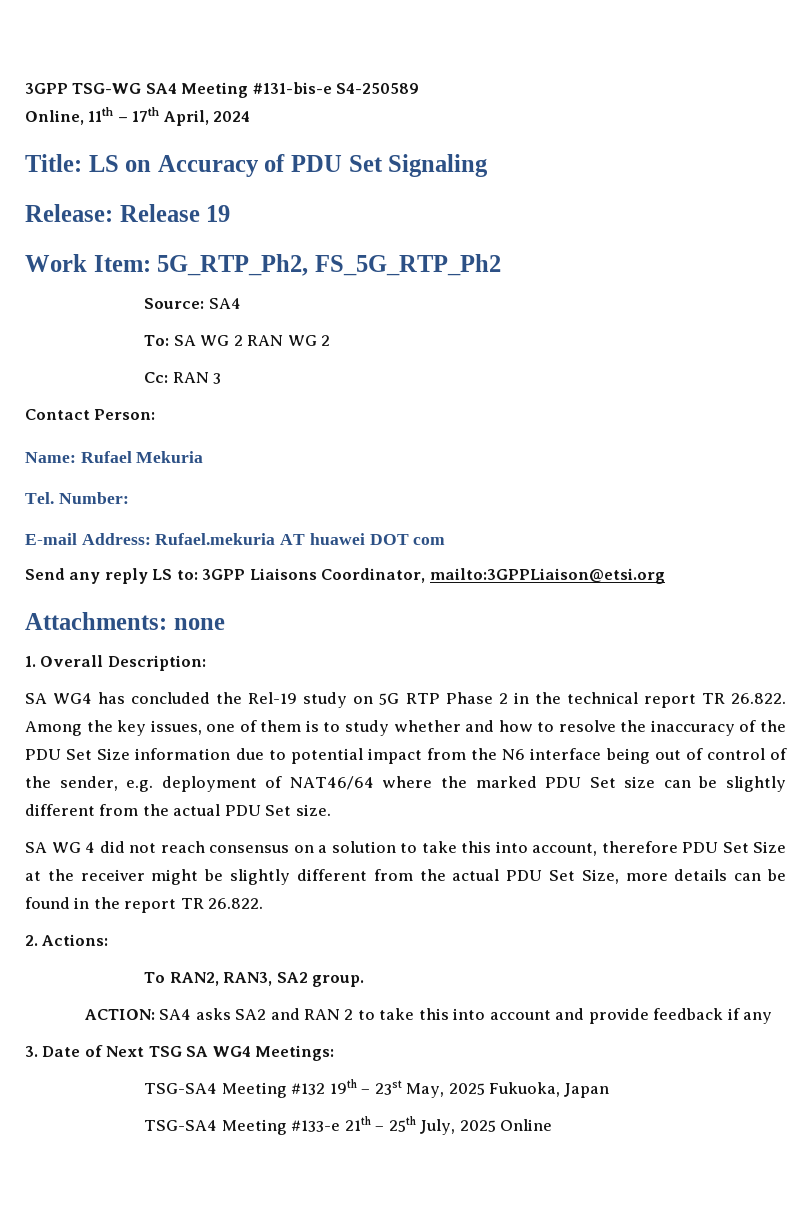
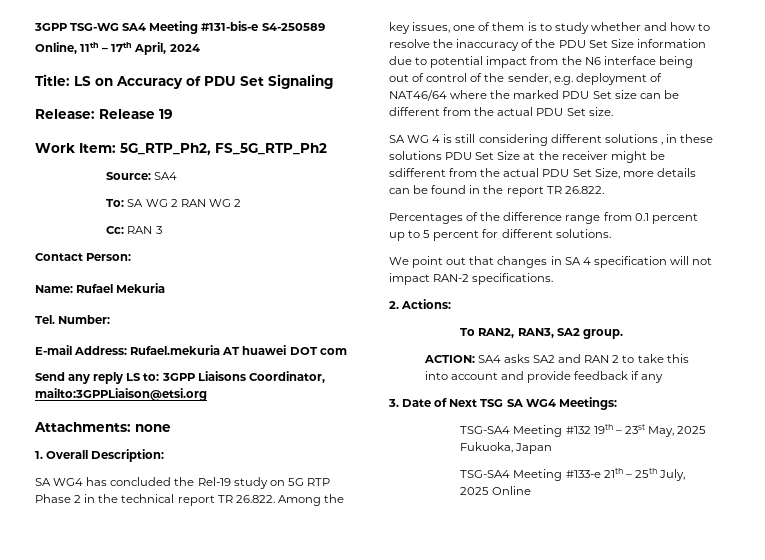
[725,776,786,792] slightly -> (679, 94) none
[99,841,678,856] did not reach consensus on a solution to take this into account, therefore -> [443,134,714,146] [389,151,442,160] is still considering different solutions , in these solutions
[230,869,367,885] slightly different -> [389,168,446,177] sdifferent
(264, 903) none -> [389,212,698,224] [389,229,611,241] [389,256,713,268] [389,273,554,285] // Percentages of the difference range from 0.1 percent up to 5 percent for different solutions. // We point out that changes in SA 4 specification will not impact RAN-2 specifications.

